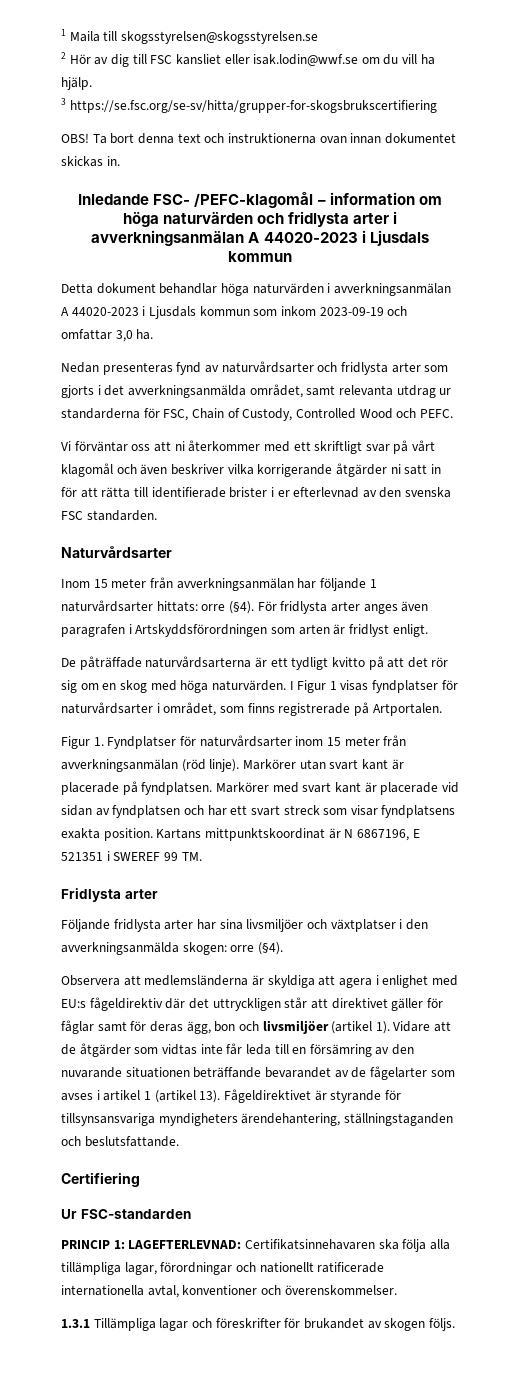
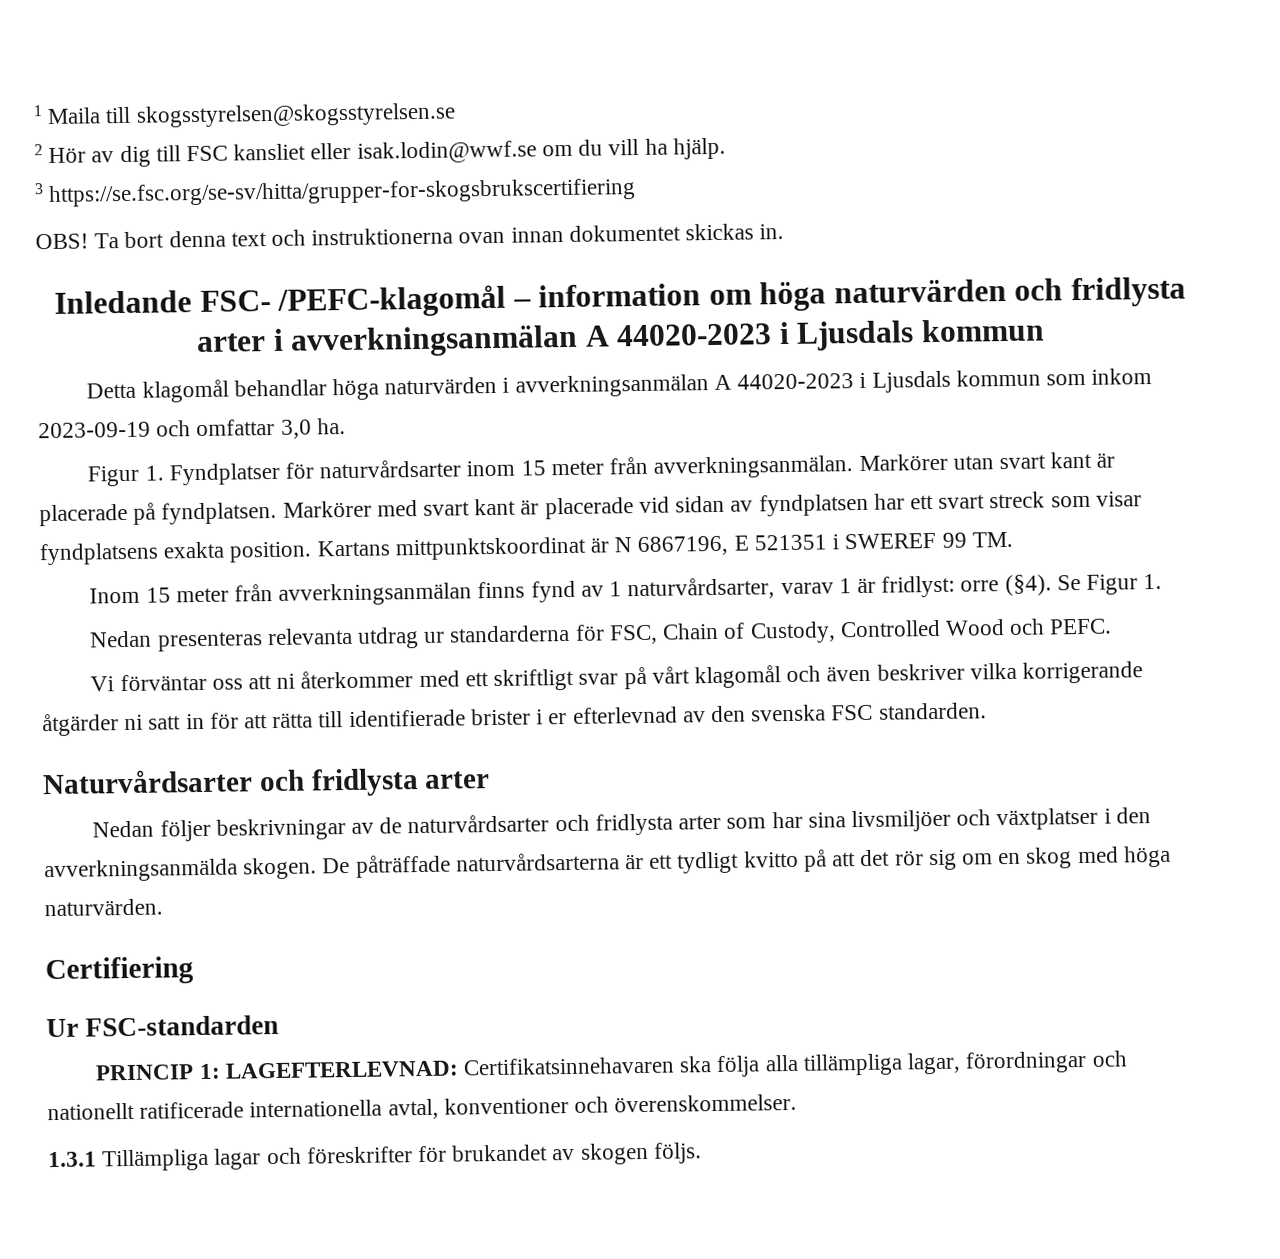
[96,283,156,294] dokument -> [141,379,229,403] klagomål
[61,361,449,375] [61,384,336,398] Nedan presenteras fynd av naturvårdsarter och fridlysta arter som gjorts i det avverkningsanmälda området, samt -> [87,451,1116,487] [39,491,1142,527] [39,531,1013,566] [89,573,1163,606] [89,630,263,652] Figur 1. Fyndplatser för naturvårdsarter inom 15 meter från avverkningsanmälan. Markörer utan svart kant är placerade på fyndplatsen. Markörer med svart kant är placerade vid sidan av fyndplatsen har ett svart streck som visar fyndplatsens exakta position. Kartans mittpunktskoordinat är N 6867196, E 521351 i SWEREF 99 TM. // Inom 15 meter från avverkningsanmälan finns fynd av 1 naturvårdsarter, varav 1 är fridlyst: orre (§4). Se Figur 1. // Nedan presenteras
[61,577,377,591] [61,600,429,614] [61,624,428,637] // Inom 15 meter från avverkningsanmälan har följande 1 naturvårdsarter hittats: orre (§4). För fridlysta arter anges även paragrafen i Artskyddsförordningen som arten är fridlyst enligt. // -> [258,768,491,797] [92,807,1151,842] [44,857,318,883] och fridlysta arter // Nedan följer beskrivningar av de naturvårdsarter och fridlysta arter som har sina livsmiljöer och växtplatser i den avverkningsanmälda skogen.
[289,680,458,693] [61,702,442,716] [61,735,407,749] [61,759,404,772] [61,781,459,795] [61,805,456,818] [61,828,420,841] [61,851,202,861] [61,888,158,902] [61,919,428,932] [61,942,283,955] [61,975,458,988] [61,997,443,1011] [61,1020,452,1034] [61,1043,415,1057] [61,1066,455,1080] [61,1089,401,1103] [61,1113,453,1126] [61,1136,179,1147] I Figur 1 visas fyndplatser för naturvårdsarter i området, som finns registrerade på Artportalen. // Figur 1. Fyndplatser för naturvårdsarter inom 15 meter från avverkningsanmälan (röd linje). Markörer utan svart kant är placerade på fyndplatsen. Markörer med svart kant är placerade vid sidan av fyndplatsen och har ett svart streck som visar fyndplatsens exakta position. Kartans mittpunktskoordinat är N 6867196, E 521351 i SWEREF 99 TM. // Fridlysta arter // Följande fridlysta arter har sina livsmiljöer och växtplatser i den avverkningsanmälda skogen: orre (§4). // Observera att medlemsländerna är skyldiga att agera i enlighet med EU:s fågeldirektiv där det uttryckligen står att direktivet gäller för fåglar samt för deras ägg, bon och livsmiljöer (artikel 1). Vidare att de åtgärder som vidtas inte får leda till en försämring av den nuvarande situationen beträffande bevarandet av de fågelarter som avses i artikel 1 (artikel 13). Fågeldirektivet är styrande för tillsynsansvariga myndigheters ärendehantering, ställningstaganden och beslutsfattande. -> (163, 907) none

